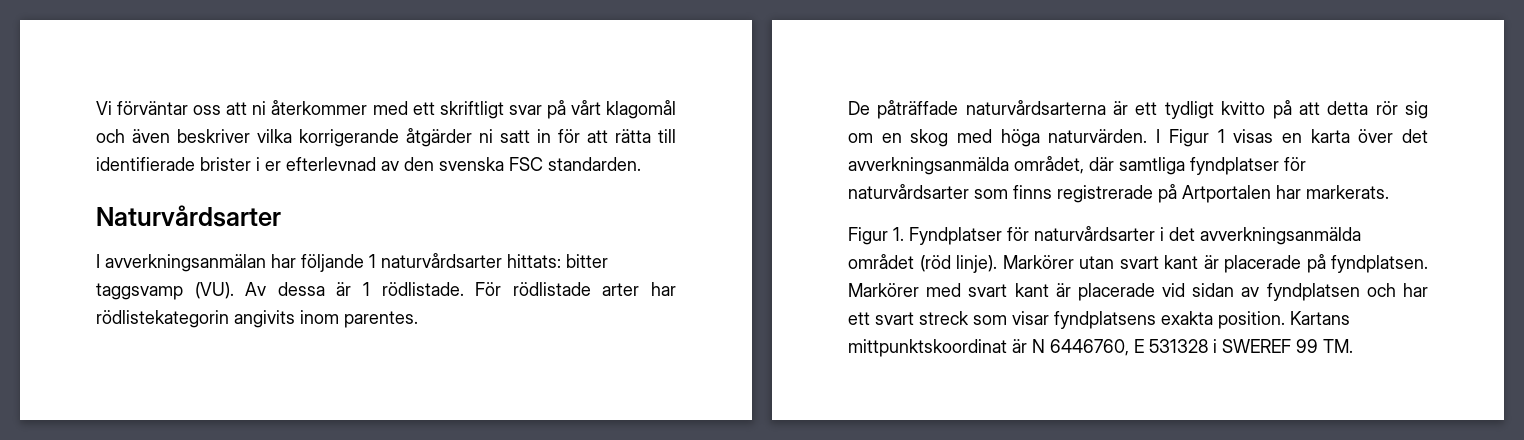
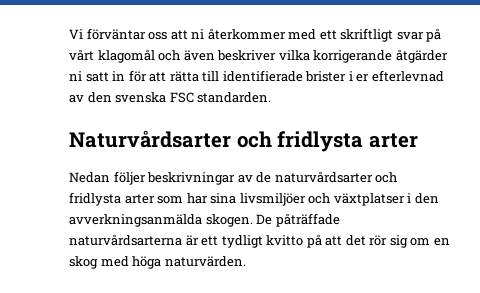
[96,253,608,272] [96,282,677,300] [96,310,418,328] // I avverkningsanmälan har följande 1 naturvårdsarter hittats: bitter taggsvamp (VU). Av dessa är 1 rödlistade. För rödlistade arter har rödlistekategorin angivits inom parentes. // -> [236,131,418,152] [69,171,398,185] [69,192,439,206] [69,214,253,227] och fridlysta arter // Nedan följer beskrivningar av de naturvårdsarter och fridlysta arter som har sina livsmiljöer och växtplatser i den avverkningsanmälda skogen.
[1327,101,1369,115] detta -> [345,235,366,246] det
[1156,129,1428,147] [848,156,1306,175] [848,184,1389,203] [848,226,1361,245] [848,254,1428,273] [848,283,1428,301] [848,311,1350,329] [848,339,1353,357] I Figur 1 visas en karta över det avverkningsanmälda området, där samtliga fyndplatser för naturvårdsarter som finns registrerade på Artportalen har markerats. // Figur 1. Fyndplatser för naturvårdsarter i det avverkningsanmälda området (röd linje). Markörer utan svart kant är placerade på fyndplatsen. Markörer med svart kant är placerade vid sidan av fyndplatsen och har ett svart streck som visar fyndplatsens exakta position. Kartans mittpunktskoordinat är N 6446760, E 531328 i SWEREF 99 TM. -> (246, 261) none

